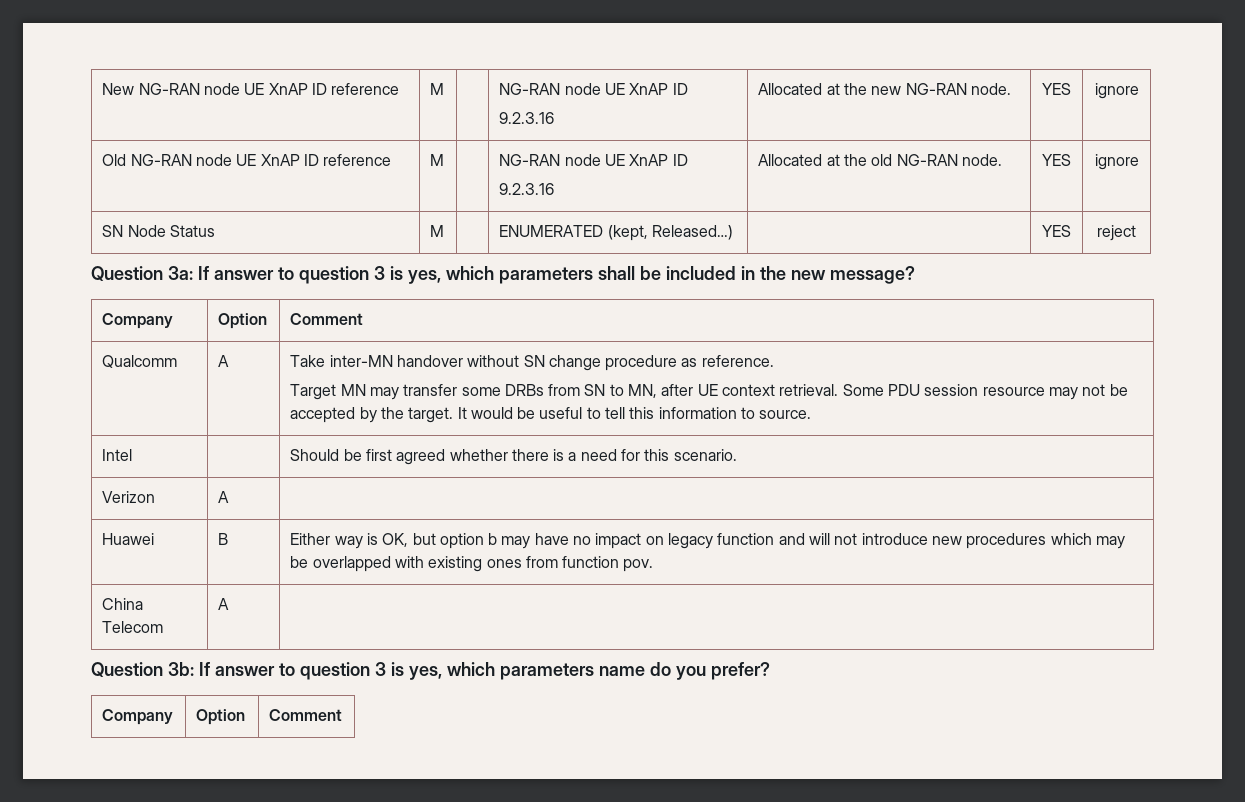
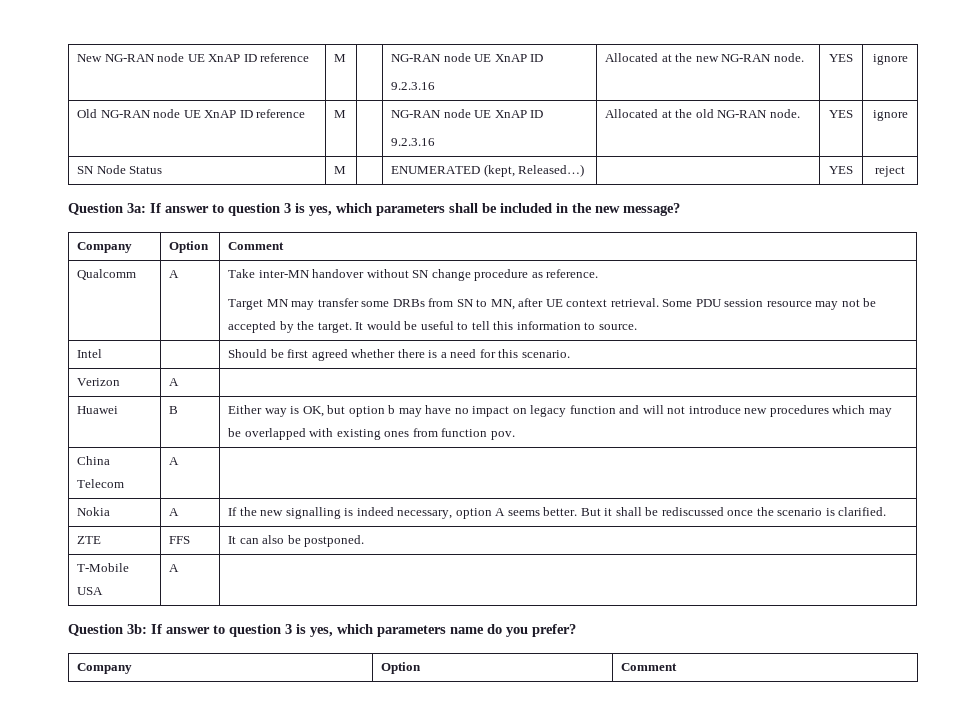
(230, 604) none -> [77,507,111,516] [169,508,180,516] [228,507,887,519] [77,536,102,544] [169,536,191,544] [228,535,365,547] [77,563,130,572] [77,587,104,595] [169,564,180,572] // Nokia | A | If the new signalling is indeed necessary, option A seems better. But it shall be rediscussed once the scenario is clarified. // ZTE | FFS | It can also be postponed. // T-Mobile USA | A |

